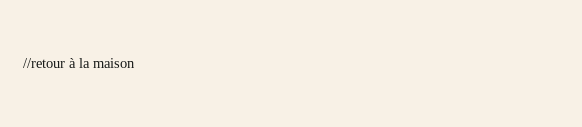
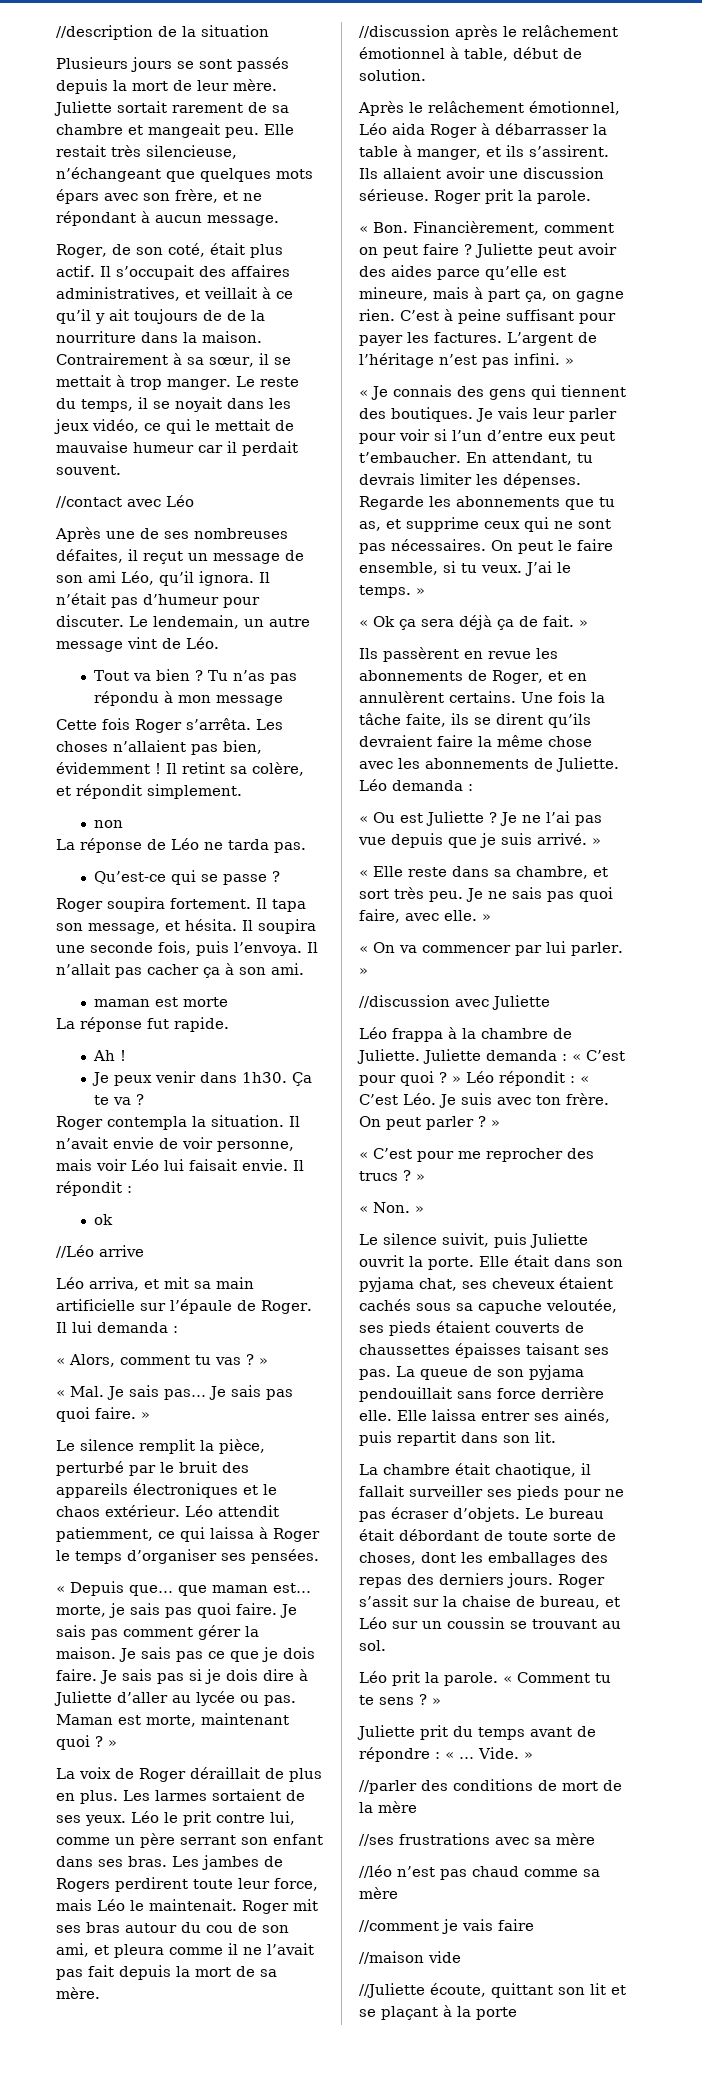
[23,58,135,68] //retour à la maison -> [56,25,269,40] [56,57,289,72] [56,79,277,94] [54,101,289,116] [56,123,294,138] [56,145,237,159] [56,167,313,182] [56,189,262,204] [56,211,279,226] [56,243,283,258] [56,265,290,280] [56,287,293,301] [56,309,265,324] [56,331,262,343] [56,353,291,367] [56,375,299,390] [56,397,291,412] [54,419,294,434] [56,441,298,456] [56,465,121,475] [56,495,194,508] [55,527,288,542] [56,549,304,564] [56,571,270,586] [56,593,260,608] [56,615,310,629] [56,637,219,652] [93,669,297,684] [93,691,283,706] [56,718,283,733] [56,740,262,755] [56,762,304,776] [56,784,242,799] [93,820,123,828] [56,838,306,853] [93,870,280,885] [56,897,306,912] [56,919,316,934] [56,941,318,956] [56,963,304,978] [93,997,228,1007] [56,1017,229,1032] [92,1050,126,1061] [91,1071,312,1086] [93,1094,144,1105] [56,1115,300,1130] [56,1137,294,1152] [56,1159,304,1171] [56,1181,132,1196] [93,1214,113,1225] [56,1245,144,1258] [56,1277,254,1291] [56,1299,312,1314] [56,1321,178,1333] [56,1354,268,1367] [56,1385,293,1400] [56,1407,150,1422] [56,1439,265,1454] [56,1461,249,1476] [56,1483,277,1498] [56,1505,279,1517] [56,1527,320,1542] [56,1549,319,1564] [56,1581,311,1596] [56,1603,297,1618] [56,1625,259,1640] [56,1647,315,1662] [56,1669,308,1684] [54,1691,296,1706] [56,1713,289,1727] [56,1735,117,1750] [56,1767,322,1782] [56,1789,305,1804] [56,1811,295,1826] [56,1833,323,1848] [56,1855,283,1870] [56,1877,318,1892] [56,1899,318,1914] [56,1922,289,1933] [56,1943,314,1958] [56,1965,277,1980] [56,1987,100,1999] [359,25,618,40] [359,47,582,61] [359,69,426,81] [358,101,620,116] [359,123,607,138] [359,145,609,160] [359,167,604,179] [359,189,591,204] [359,221,614,235] [359,243,617,258] [359,265,566,280] [359,287,624,302] [359,309,616,324] [359,332,597,346] [359,353,574,368] [359,385,626,400] [359,407,617,422] [359,429,615,444] [359,452,593,465] [359,473,581,488] [359,496,615,510] [359,517,611,532] [359,539,613,554] [359,561,571,576] [359,585,425,598] [359,615,588,630] [359,647,558,662] [359,670,587,684] [359,691,605,703] [359,713,591,728] [359,735,592,747] [359,757,619,772] [359,779,473,791] [359,811,602,826] [358,833,601,848] [359,866,608,879] [359,887,613,902] [359,909,491,923] [359,941,623,956] [359,968,368,975] [359,995,550,1010] [359,1027,572,1042] [357,1049,625,1064] [359,1071,589,1086] [359,1093,609,1108] [359,1116,500,1130] [359,1148,594,1162] [359,1170,425,1181] [359,1202,424,1213] [359,1233,588,1248] [359,1255,623,1270] [359,1277,613,1292] [359,1299,617,1314] [359,1321,584,1336] [359,1343,609,1358] [359,1365,584,1380] [359,1387,604,1402] [359,1409,610,1423] [359,1431,556,1446] [359,1463,591,1478] [359,1485,624,1500] [359,1507,604,1522] [359,1529,616,1541] [359,1552,608,1566] [359,1573,605,1588] [359,1595,620,1609] [359,1617,621,1629] [359,1640,386,1651] [359,1671,611,1686] [359,1694,441,1705] [357,1725,596,1740] [359,1747,533,1762] [359,1779,622,1794] [359,1801,417,1813] [359,1833,595,1846] [359,1865,600,1880] [359,1887,398,1899] [359,1919,534,1934] [359,1951,461,1964] [359,1983,626,1998] [359,2005,517,2020] //description de la situation // Plusieurs jours se sont passés depuis la mort de leur mère. Juliette sortait rarement de sa chambre et mangeait peu. Elle restait très silencieuse, n’échangeant que quelques mots épars avec son frère, et ne répondant à aucun message. // Roger, de son coté, était plus actif. Il s’occupait des affaires administratives, et veillait à ce qu’il y ait toujours de de la nourriture dans la maison. Contrairement à sa sœur, il se mettait à trop manger. Le reste du temps, il se noyait dans les jeux vidéo, ce qui le mettait de mauvaise humeur car il perdait souvent. // //contact avec Léo // Après une de ses nombreuses défaites, il reçut un message de son ami Léo, qu’il ignora. Il n’était pas d’humeur pour discuter. Le lendemain, un autre message vint de Léo. // Tout va bien ? Tu n’as pas répondu à mon message // Cette fois Roger s’arrêta. Les choses n’allaient pas bien, évidemment ! Il retint sa colère, et répondit simplement. // non // La réponse de Léo ne tarda pas. // Qu’est-ce qui se passe ? // Roger soupira fortement. Il tapa son message, et hésita. Il soupira une seconde fois, puis l’envoya. Il n’allait pas cacher ça à son ami. // maman est morte // La réponse fut rapide. // Ah ! // Je peux venir dans 1h30. Ça te va ? // Roger contempla la situation. Il n’avait envie de voir personne, mais voir Léo lui faisait envie. Il répondit : // ok // //Léo arrive // Léo arriva, et mit sa main artificielle sur l’épaule de Roger. Il lui demanda : // « Alors, comment tu vas ? » // « Mal. Je sais pas… Je sais pas quoi faire. » // Le silence remplit la pièce, perturbé par le bruit des appareils électroniques et le chaos extérieur. Léo attendit patiemment, ce qui laissa à Roger le temps d’organiser ses pensées. // « Depuis que… que maman est… morte, je sais pas quoi faire. Je sais pas comment gérer la maison. Je sais pas ce que je dois faire. Je sais pas si je dois dire à Juliette d’aller au lycée ou pas. Maman est morte, maintenant quoi ? » // La voix de Roger déraillait de plus en plus. Les larmes sortaient de ses yeux. Léo le prit contre lui, comme un père serrant son enfant dans ses bras. Les jambes de Rogers perdirent toute leur force, mais Léo le maintenait. Roger mit ses bras autour du cou de son ami, et pleura comme il ne l’avait pas fait depuis la mort de sa mère. // //discussion après le relâchement émotionnel à table, début de solution. // Après le relâchement émotionnel, Léo aida Roger à débarrasser la table à manger, et ils s’assirent. Ils allaient avoir une discussion sérieuse. Roger prit la parole. // « Bon. Financièrement, comment on peut faire ? Juliette peut avoir des aides parce qu’elle est mineure, mais à part ça, on gagne rien. C’est à peine suffisant pour payer les factures. L’argent de l’héritage n’est pas infini. » // « Je connais des gens qui tiennent des boutiques. Je vais leur parler pour voir si l’un d’entre eux peut t’embaucher. En attendant, tu devrais limiter les dépenses. Regarde les abonnements que tu as, et supprime ceux qui ne sont pas nécessaires. On peut le faire ensemble, si tu veux. J’ai le temps. » // « Ok ça sera déjà ça de fait. » // Ils passèrent en revue les abonnements de Roger, et en annulèrent certains. Une fois la tâche faite, ils se dirent qu’ils devraient faire la même chose avec les abonnements de Juliette. Léo demanda : // « Ou est Juliette ? Je ne l’ai pas vue depuis que je suis arrivé. » // « Elle reste dans sa chambre, et sort très peu. Je ne sais pas quoi faire, avec elle. » // « On va commencer par lui parler. » // //discussion avec Juliette // Léo frappa à la chambre de Juliette. Juliette demanda : « C’est pour quoi ? » Léo répondit : « C’est Léo. Je suis avec ton frère. On peut parler ? » // « C’est pour me reprocher des trucs ? » // « Non. » // Le silence suivit, puis Juliette ouvrit la porte. Elle était dans son pyjama chat, ses cheveux étaient cachés sous sa capuche veloutée, ses pieds étaient couverts de chaussettes épaisses taisant ses pas. La queue de son pyjama pendouillait sans force derrière elle. Elle laissa entrer ses ainés, puis repartit dans son lit. // La chambre était chaotique, il fallait surveiller ses pieds pour ne pas écraser d’objets. Le bureau était débordant de toute sorte de choses, dont les emballages des repas des derniers jours. Roger s’assit sur la chaise de bureau, et Léo sur un coussin se trouvant au sol. // Léo prit la parole. « Comment tu te sens ? » // Juliette prit du temps avant de répondre : « … Vide. » // //parler des conditions de mort de la mère // //ses frustrations avec sa mère // //léo n’est pas chaud comme sa mère // //comment je vais faire // //maison vide // //Juliette écoute, quittant son lit et se plaçant à la porte

